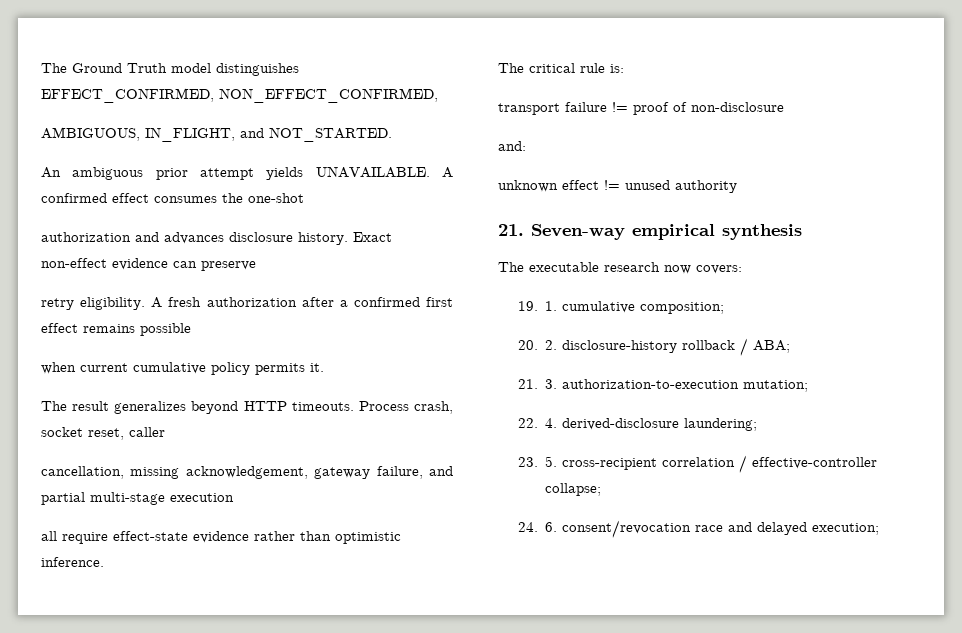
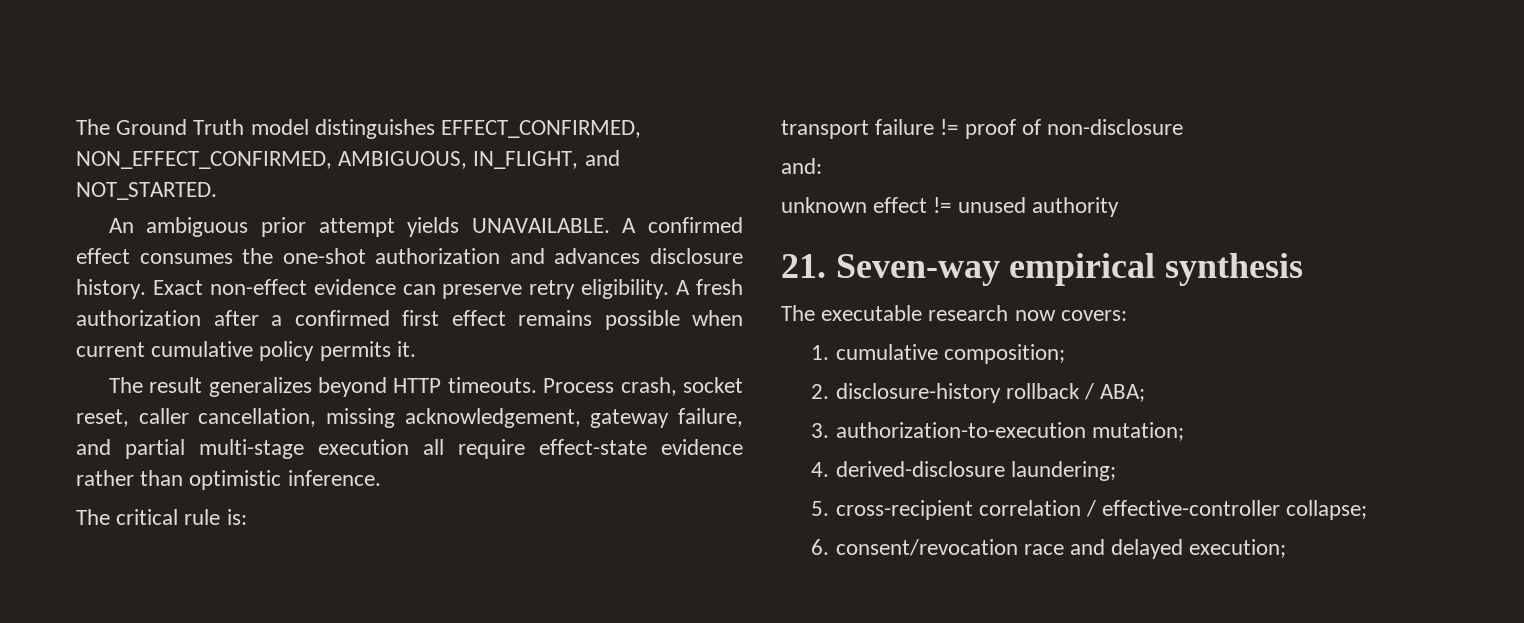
(438, 95) // -> (332, 160) none
(304, 198) // -> (366, 256) none
(256, 266) // -> (523, 291) none
(191, 329) // -> (680, 320) none
(165, 432) // -> (189, 416) none
(234, 497) // -> (409, 447) none
[517,301,538,311] 19. -> (1127, 315) none
[517,340,538,350] 20. -> (1065, 354) none
[517,379,538,389] 21. -> (1146, 393) none
[517,418,538,428] 22. -> (1184, 431) none
[517,457,538,467] 23. -> (1116, 471) none
[517,522,538,532] 24. -> (1368, 510) none

